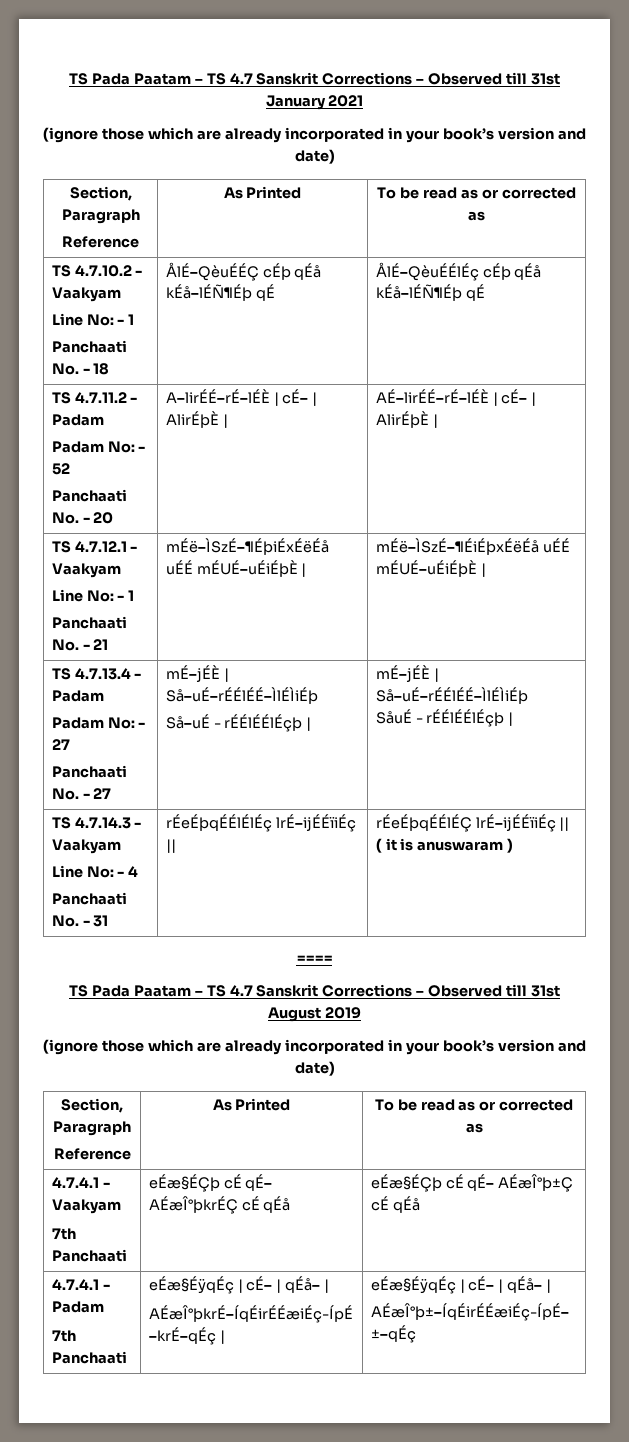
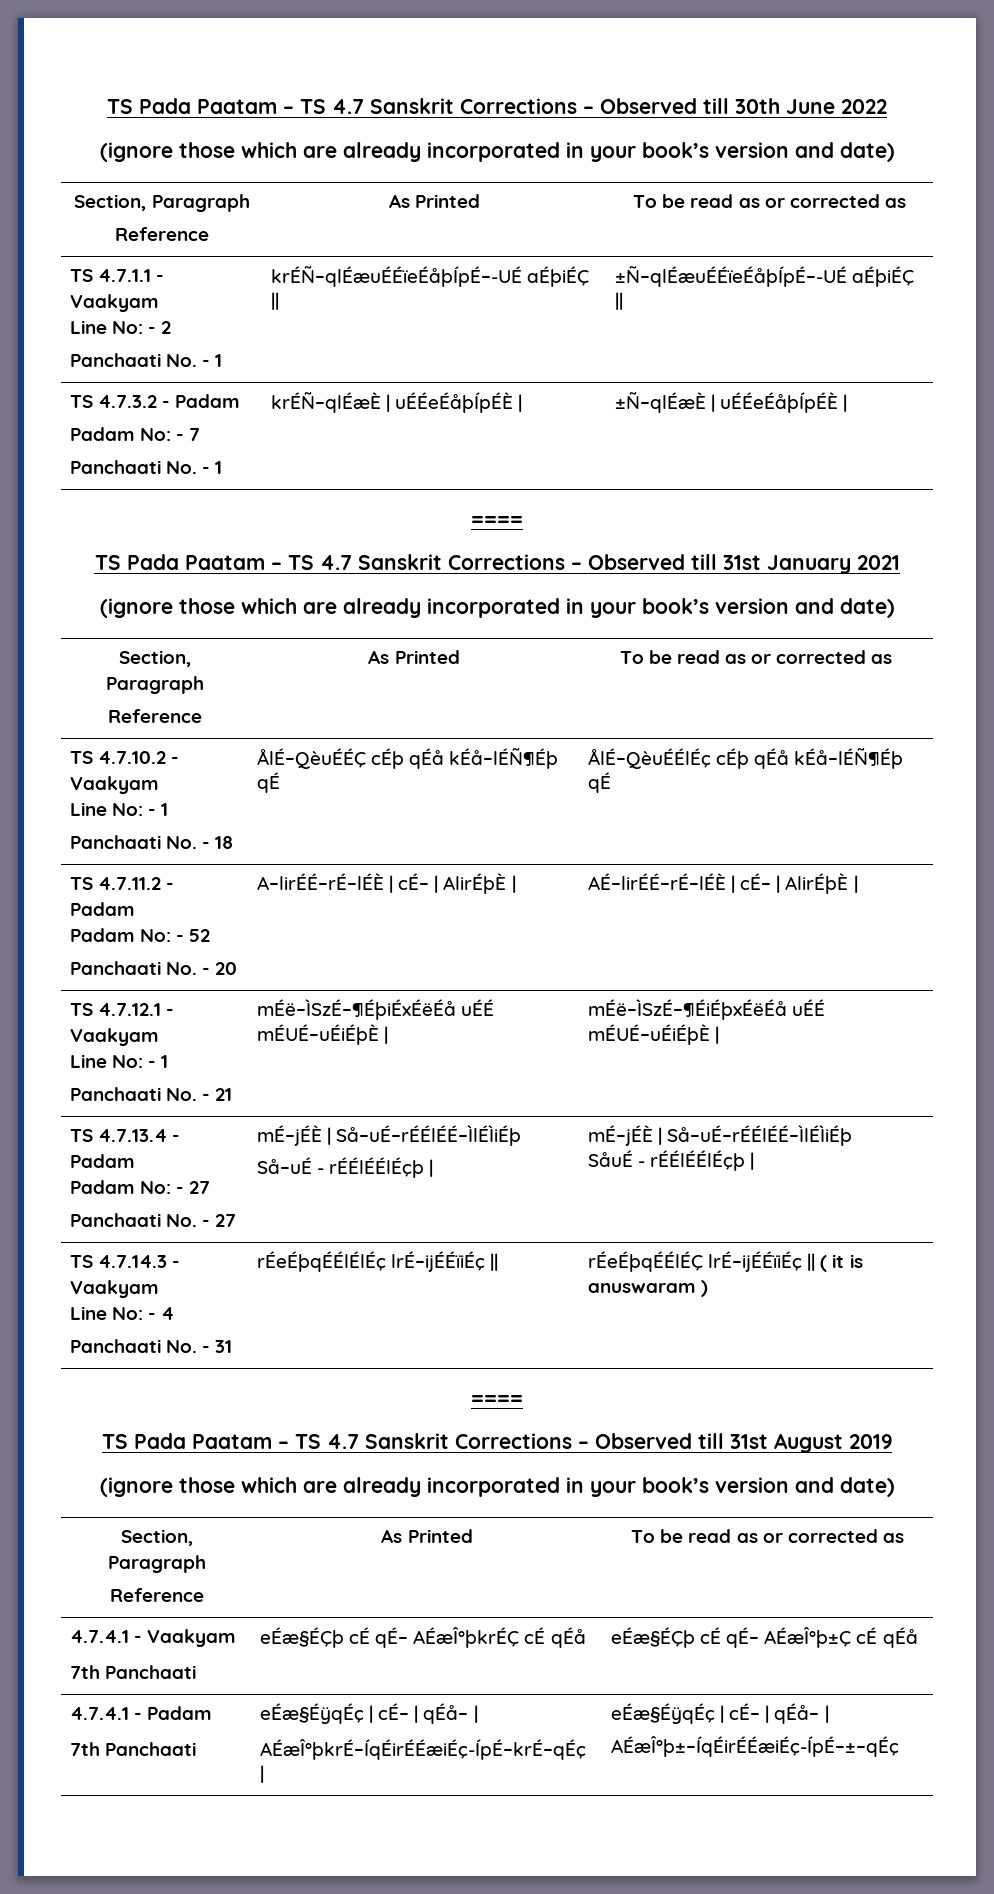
(528, 78) none -> [735,98,887,114] [99,142,895,162] [74,194,250,212] [115,227,209,241] [388,194,481,208] [633,194,906,208] [69,269,165,282] [69,294,159,312] [69,320,172,334] [69,353,223,367] [270,265,590,287] [270,292,279,310] [614,265,915,287] [614,292,623,310] [69,394,241,408] [69,427,201,441] [69,460,223,474] [270,391,523,413] [614,391,848,413] [471,516,523,526] [94,554,717,570] 30th June 2022 // (ignore those which are already incorporated in your book’s version and date) // Section, Paragraph // Reference | As Printed | To be read as or corrected as // TS 4.7.1.1 - Vaakyam // Line No: - 2 // Panchaati No. - 1 | krÉÑ–qlÉæuÉÉïeÉåþÍpÉ–-UÉ aÉþiÉÇ || | ±Ñ–qlÉæuÉÉïeÉåþÍpÉ–-UÉ aÉþiÉÇ || // TS 4.7.3.2 - Padam // Padam No: - 7 // Panchaati No. - 1 | krÉÑ–qlÉæÈ | uÉÉeÉåþÍpÉÈ | | ±Ñ–qlÉæÈ | uÉÉeÉåþÍpÉÈ | // ==== // TS Pada Paatam – TS 4.7 Sanskrit Corrections – Observed till

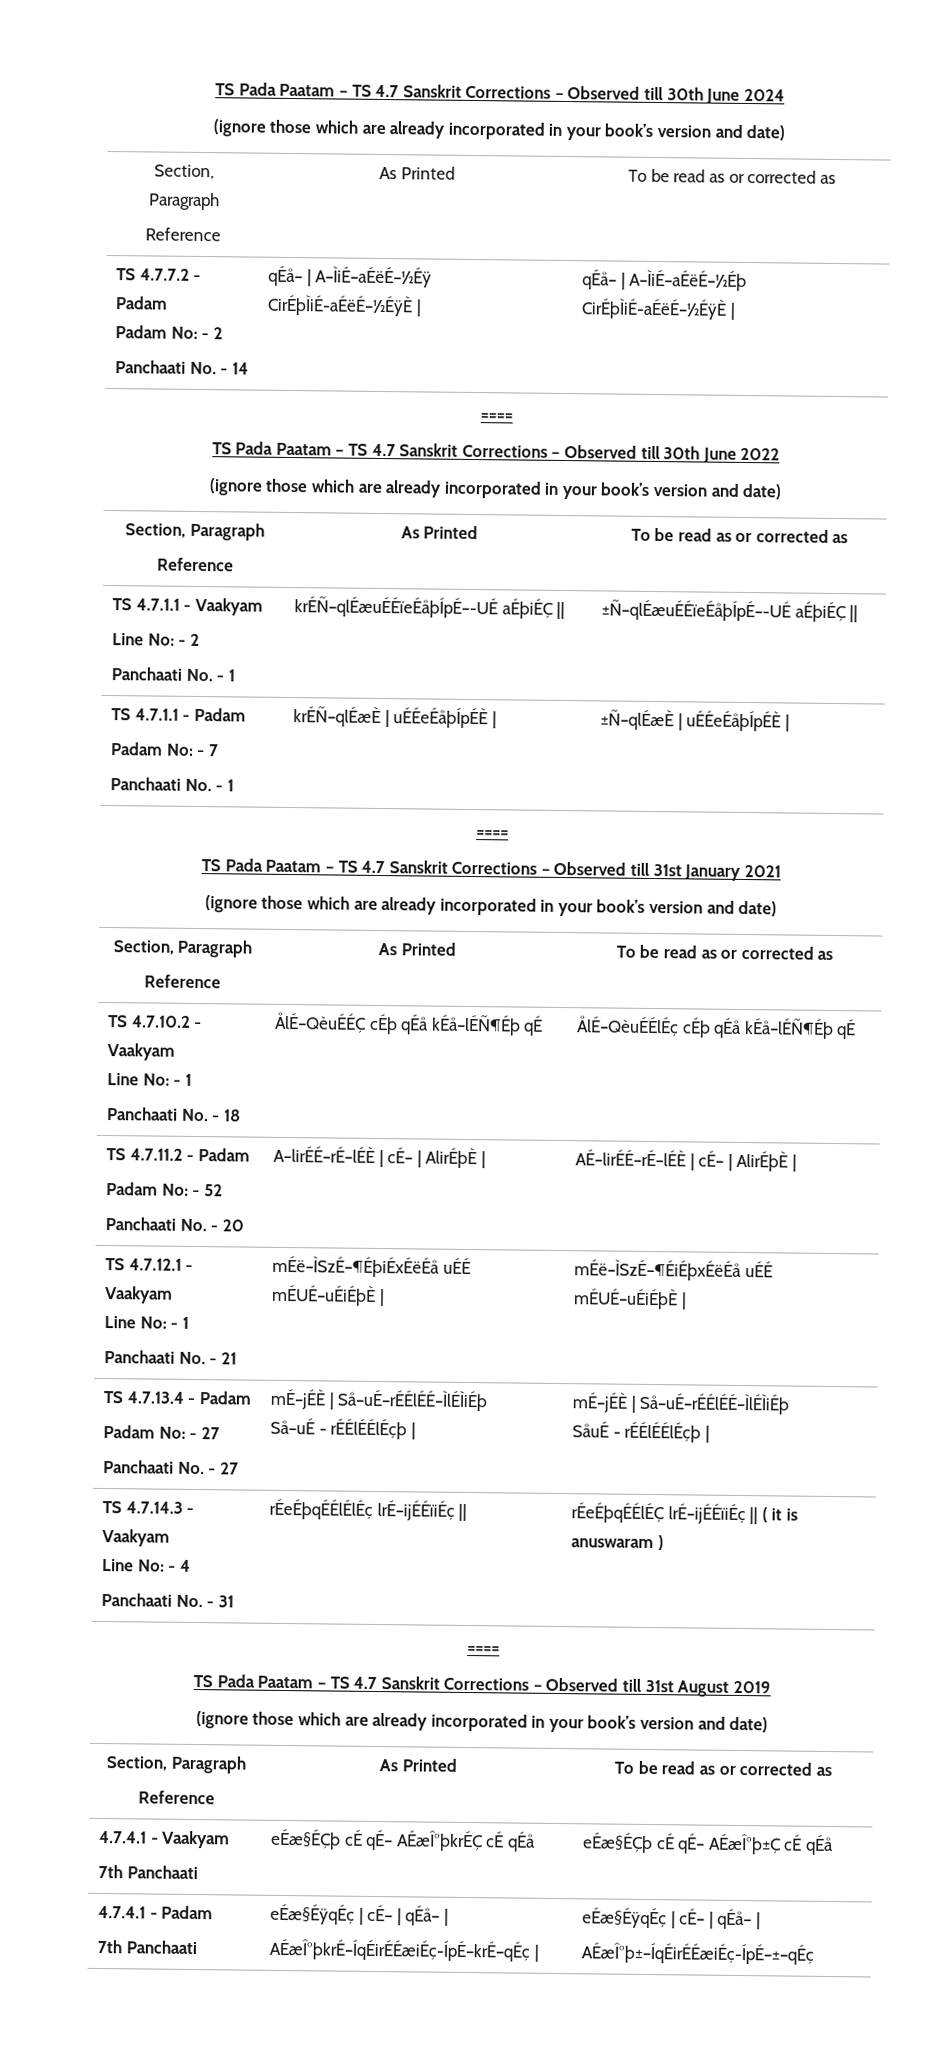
(835, 106) none -> [743,88,785,102] [212,119,786,141] [153,164,215,180] [148,192,220,211] [145,227,221,242] [379,166,455,180] [628,168,836,184] [115,268,202,281] [114,296,168,310] [114,325,223,340] [114,360,249,375] [267,265,433,288] [266,294,422,317] [581,269,748,292] [580,298,736,320] [479,413,513,421] [211,441,737,463] 2024 // (ignore those which are already incorporated in your book’s version and date) // Section, Paragraph // Reference | As Printed | To be read as or corrected as // TS 4.7.7.2 - Padam // Padam No: - 2 // Panchaati No. - 14 | qÉå– | A–ÌiÉ–aÉëÉ–½Éÿ CirÉþÌiÉ-aÉëÉ–½ÉÿÈ | | qÉå– | A–ÌiÉ–aÉëÉ–½Éþ CirÉþÌiÉ-aÉëÉ–½ÉÿÈ | // ==== // TS Pada Paatam – TS 4.7 Sanskrit Corrections – Observed till 30th June
[98,395,158,408] 4.7.3.2 -> [134,708,179,721] 4.7.1.1

